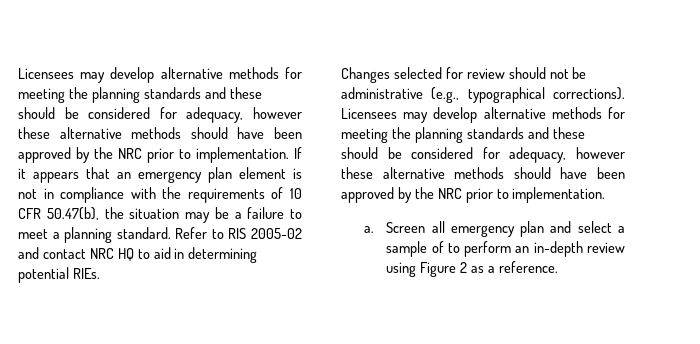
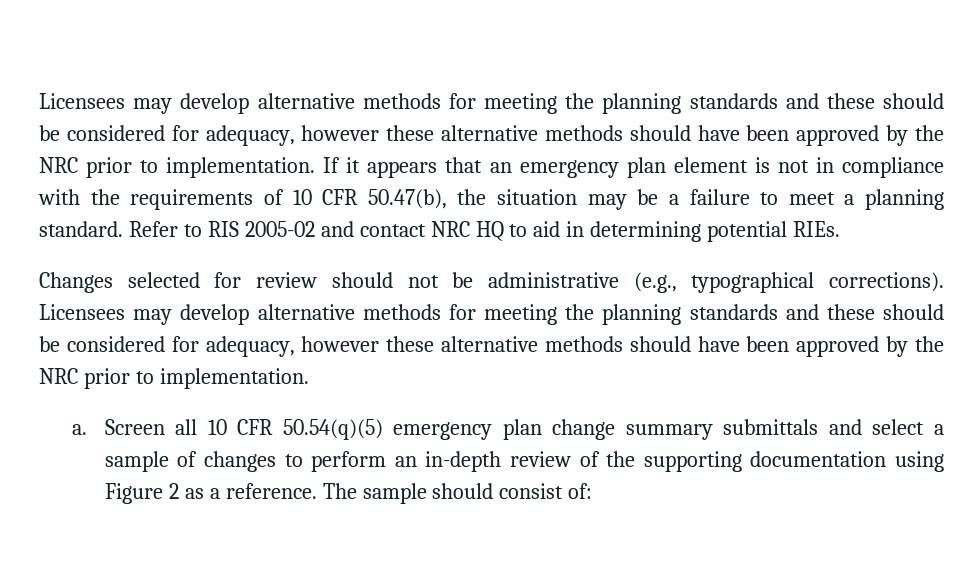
[450,221,545,237] emergency plan -> [207,419,819,440] 10 CFR 50.54(q)(5) emergency plan change summary submittals
(444, 247) none -> [204,451,277,472] changes
(625, 247) none -> [579,451,887,472] of the supporting documentation
(559, 267) none -> [322,483,593,504] The sample should consist of:

